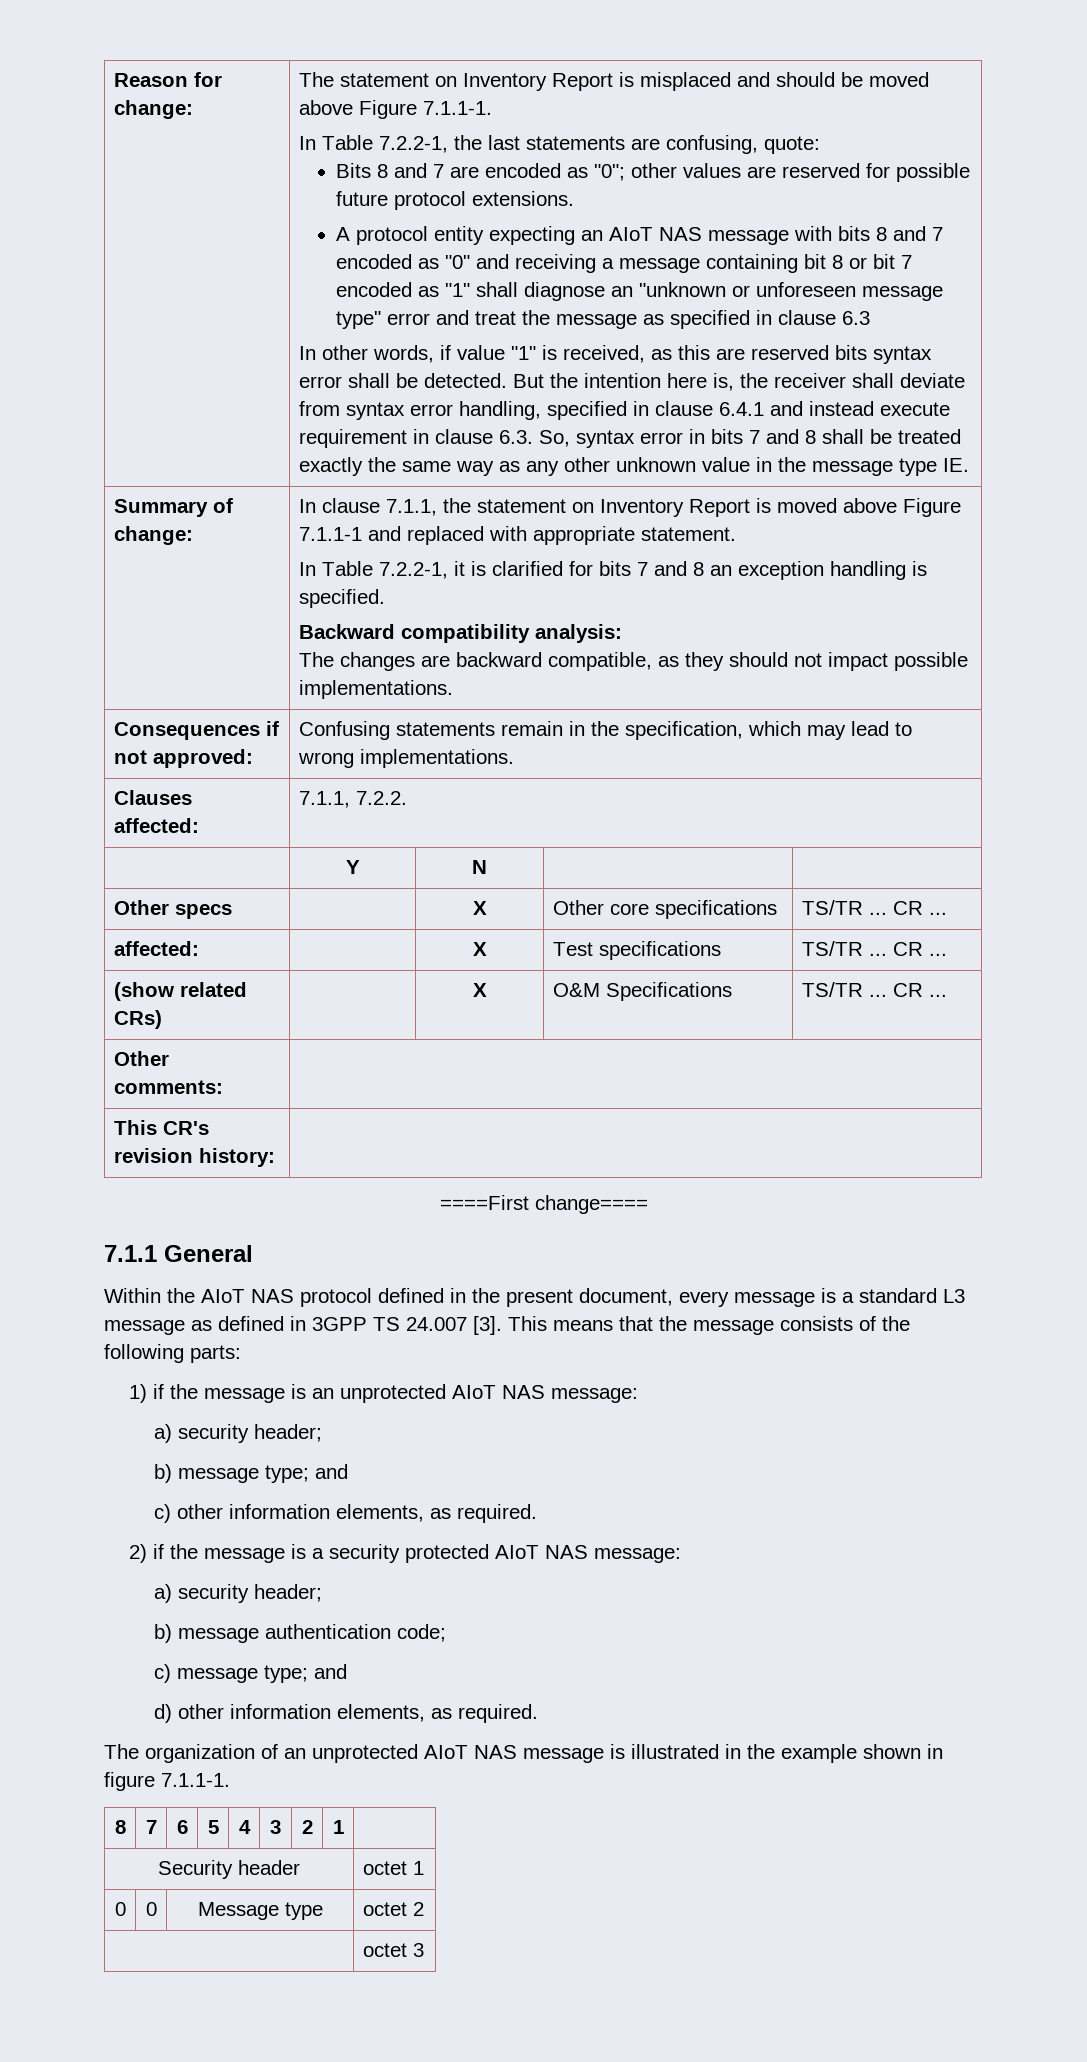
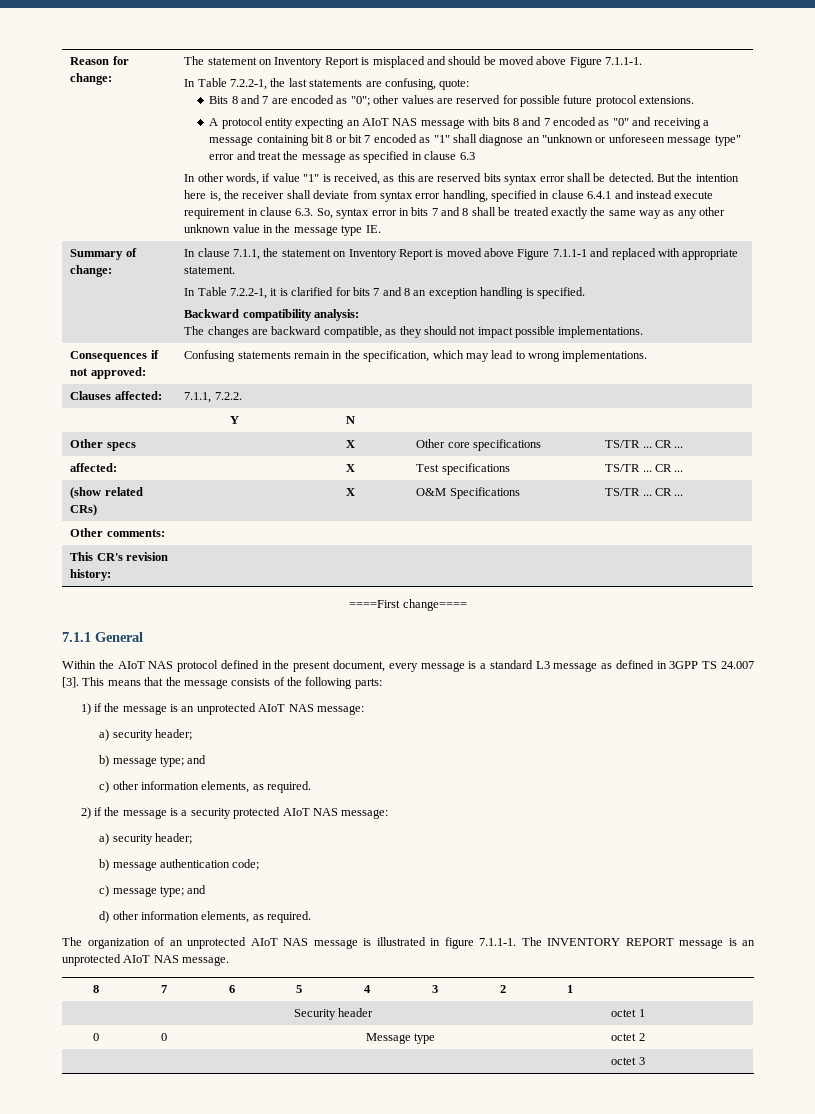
[747,1744,943,1763] [104,1772,230,1791] the example shown in figure 7.1.1-1. -> [444,937,755,949] [62,954,230,966] figure 7.1.1-1. The INVENTORY REPORT message is an unprotected AIoT NAS message.

